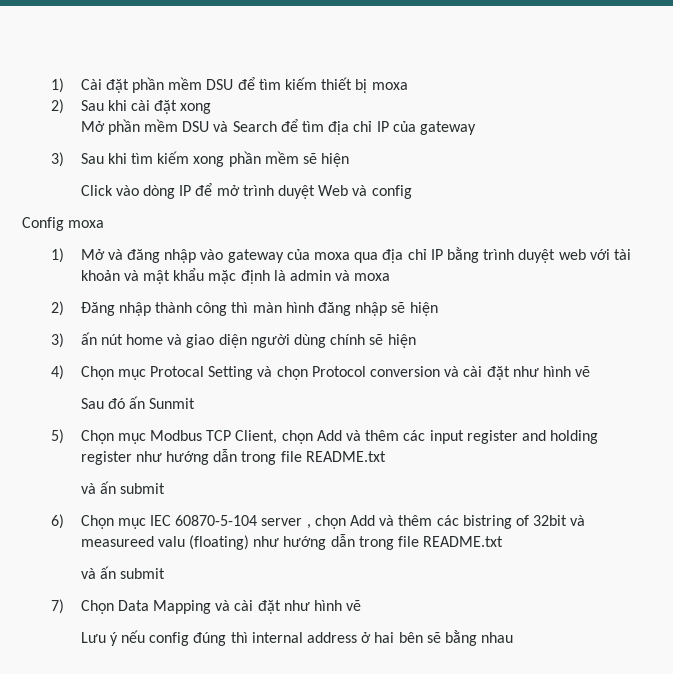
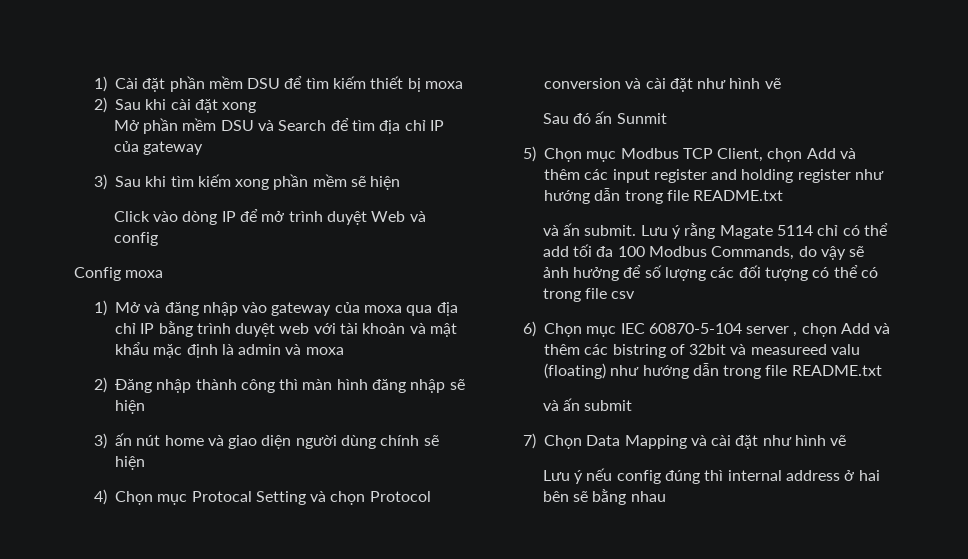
[120,483,166,494] submit -> [584,223,888,239] [542,244,865,260] [542,265,878,281] [542,288,636,302] submit. Lưu ý rằng Magate 5114 chỉ có thể add tối đa 100 Modbus Commands, do vậy sẽ ảnh hưởng để số lượng các đối tượng có thể có trong file csv

